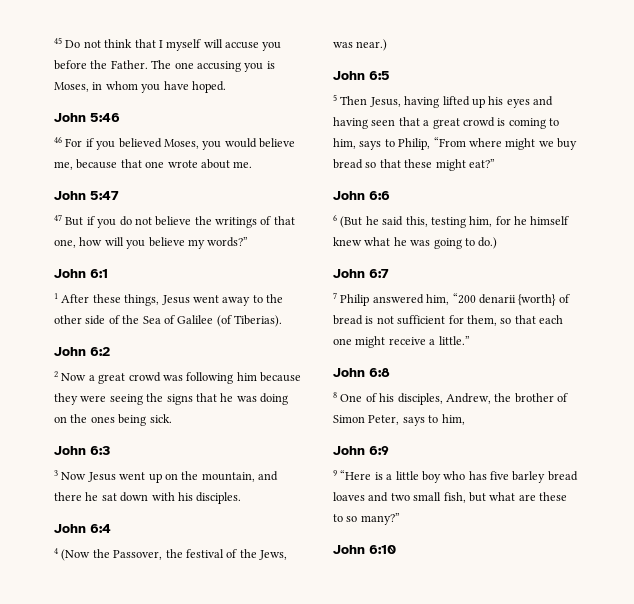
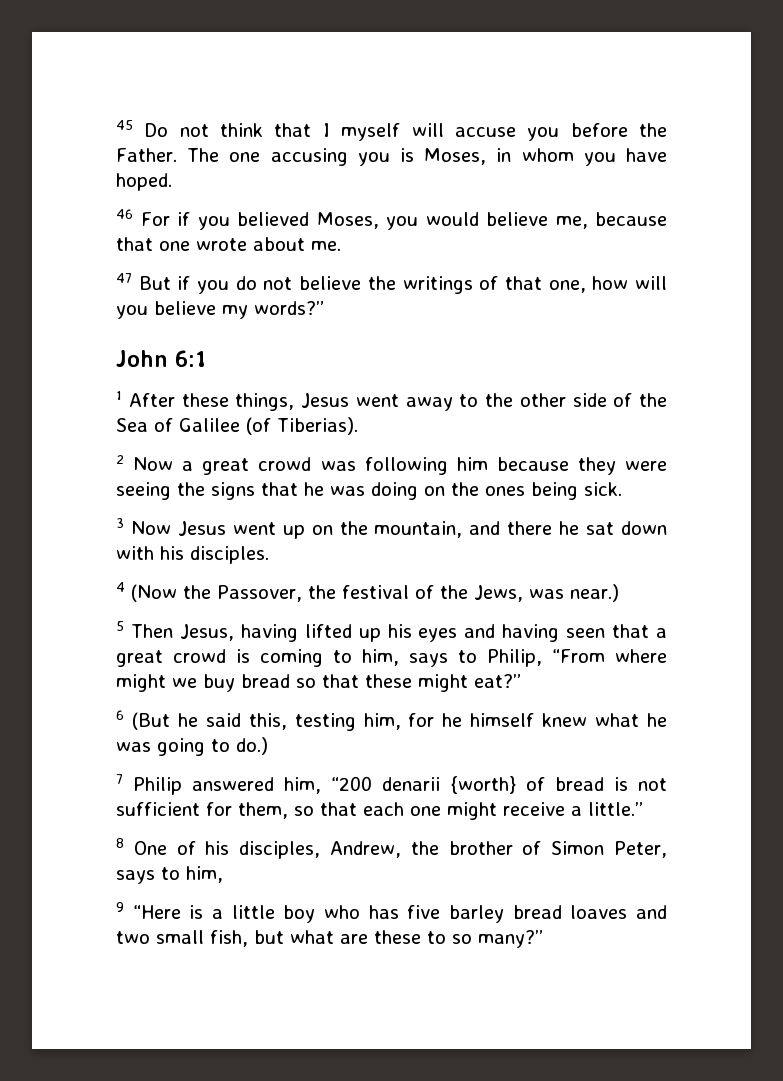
[54,113,120,122] // John 5:46 -> (172, 182) none
[54,191,119,200] // John 5:47 -> (341, 246) none
[54,347,110,356] // John 6:2 -> (358, 426) none
[54,446,110,455] // John 6:3 -> (622, 489) none
[54,524,111,533] // John 6:4 -> (269, 555) none
[333,71,390,80] // John 6:5 -> (619, 593) none
[333,191,390,200] // John 6:6 -> (521, 681) none
[333,269,389,278] // John 6:7 -> (268, 746) none
[333,368,390,377] // John 6:8 -> (643, 809) none
[333,446,389,455] // John 6:9 -> (223, 874) none
[333,545,396,554] // John 6:10 -> (543, 939) none

